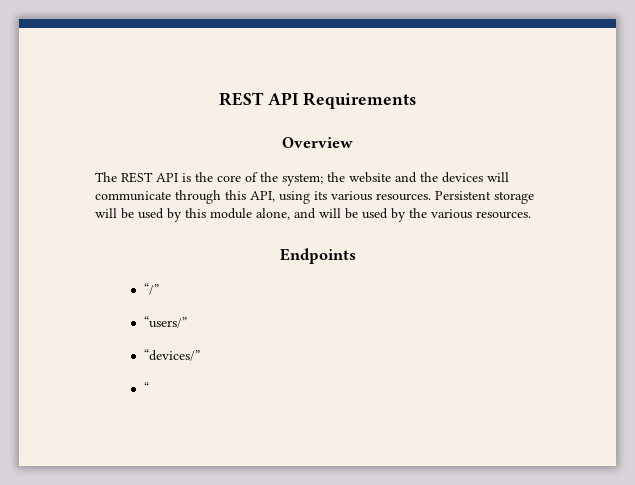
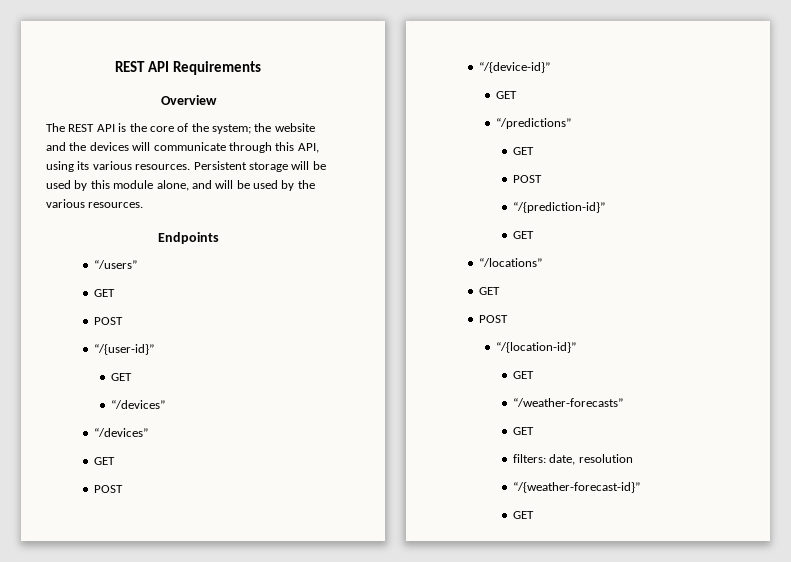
[143,283,159,295] [143,316,187,328] [143,349,200,361] [143,382,149,393] “/” // “users/” // “devices/” // “ -> [93,260,137,269] [93,289,115,297] [93,317,123,325] [93,344,154,355] [110,373,132,381] [110,400,165,409] [93,428,148,437] [93,457,115,465] [93,485,123,493] [478,62,550,73] [495,91,517,99] [495,118,571,129] [513,147,535,155] [513,175,543,183] [513,202,606,213] [513,231,535,239] [478,258,542,267] [478,287,500,295] [478,315,508,323] [495,342,576,353] [513,371,535,379] [513,398,624,407] [513,427,535,435] [513,454,633,465] [513,482,641,493] [513,511,535,519] “/users” // GET // POST // “/{user-id}” // GET // “/devices” // “/devices” // GET // POST // “/{device-id}” // GET // “/predictions” // GET // POST // “/{prediction-id}” // GET // “/locations” // GET // POST // “/{location-id}” // GET // “/weather-forecasts” // GET // filters: date, resolution // “/{weather-forecast-id}” // GET

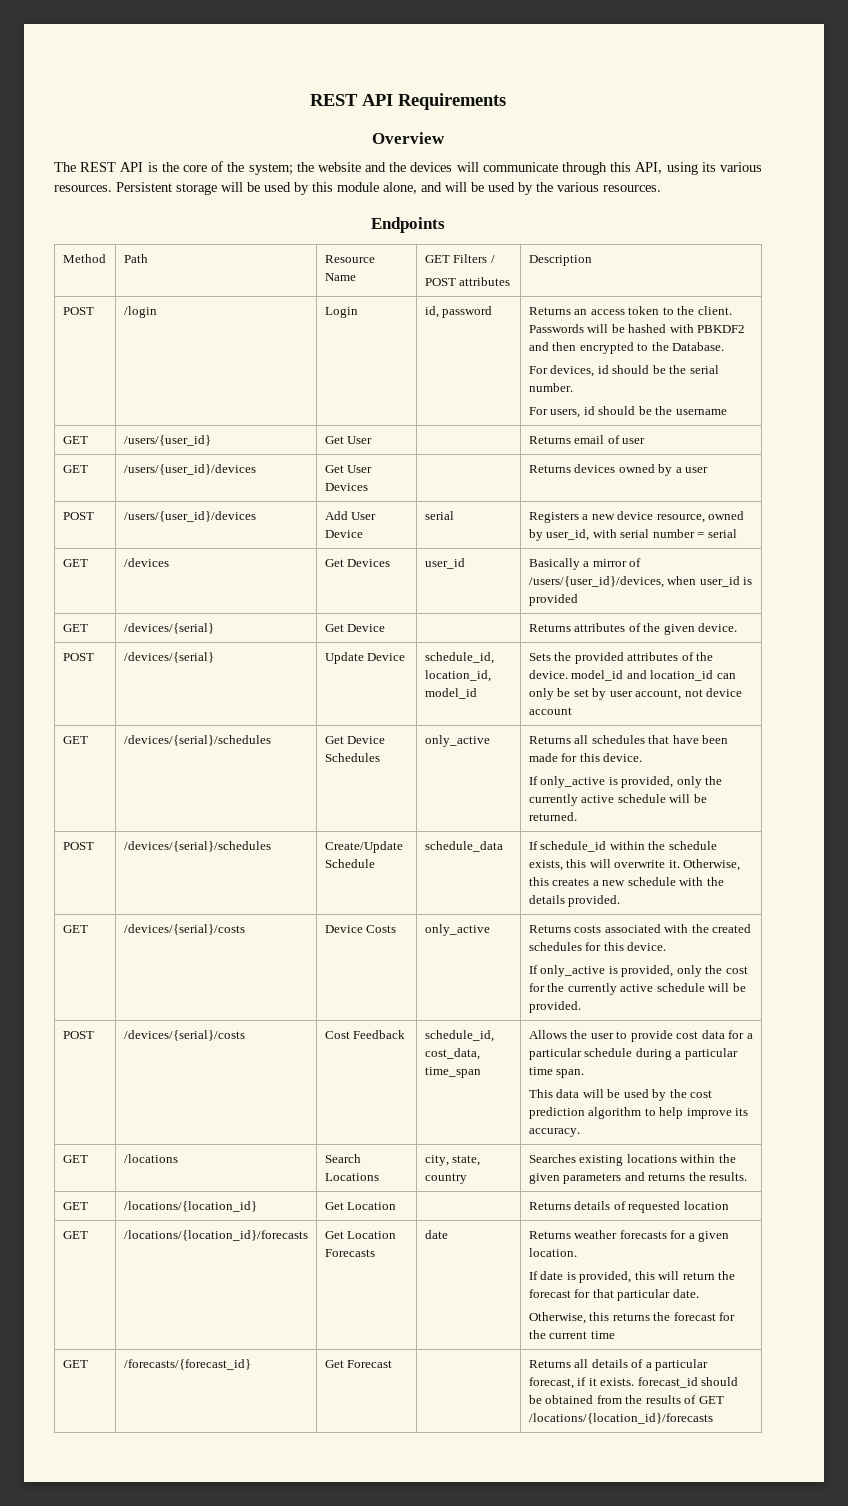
[93,260,137,269] [93,289,115,297] [93,317,123,325] [93,344,154,355] [110,373,132,381] [110,400,165,409] [93,428,148,437] [93,457,115,465] [93,485,123,493] [478,62,550,73] [495,91,517,99] [495,118,571,129] [513,147,535,155] [513,175,543,183] [513,202,606,213] [513,231,535,239] [478,258,542,267] [478,287,500,295] [478,315,508,323] [495,342,576,353] [513,371,535,379] [513,398,624,407] [513,427,535,435] [513,454,633,465] [513,482,641,493] [513,511,535,519] // “/users” // GET // POST // “/{user-id}” // GET // “/devices” // “/devices” // GET // POST // “/{device-id}” // GET // “/predictions” // GET // POST // “/{prediction-id}” // GET // “/locations” // GET // POST // “/{location-id}” // GET // “/weather-forecasts” // GET // filters: date, resolution // “/{weather-forecast-id}” // GET -> [62,254,106,263] [123,254,148,263] [324,255,375,263] [324,273,356,281] [424,254,495,263] [424,277,511,286] [528,255,592,266] [62,307,94,315] [123,306,157,318] [324,307,358,318] [424,306,493,318] [528,306,732,315] [528,324,746,333] [528,342,725,354] [528,365,719,377] [528,383,573,392] [528,406,727,418] [62,436,88,444] [123,435,211,446] [324,436,373,444] [528,435,646,444] [62,465,88,473] [123,464,256,475] [324,465,373,473] [324,483,368,491] [528,464,709,476] [62,512,94,520] [123,511,256,522] [324,511,377,520] [324,530,363,538] [424,511,454,520] [528,511,745,523] [528,529,737,541] [62,559,88,567] [123,558,169,567] [324,559,391,567] [424,558,465,569] [528,558,642,570] [528,576,753,588] [528,594,578,606] [62,624,88,632] [123,623,214,634] [324,624,386,632] [528,623,738,635] [62,653,94,661] [123,652,214,663] [324,652,406,664] [424,652,494,664] [424,670,491,682] [424,688,477,699] [528,652,714,664] [528,670,736,681] [528,688,743,700] [528,707,572,715] [62,736,88,744] [123,735,271,746] [324,736,386,744] [324,753,380,762] [424,735,490,747] [528,735,729,744] [528,753,643,762] [528,776,723,788] [528,794,707,806] [528,812,577,821] [62,842,94,850] [123,841,271,852] [324,841,403,853] [324,859,375,868] [424,841,503,852] [528,841,717,852] [528,859,741,871] [528,877,724,886] [528,895,621,907] [62,925,88,933] [123,924,245,935] [324,925,397,933] [424,924,490,936] [528,924,752,933] [528,942,667,951] [528,965,748,977] [528,983,746,995] [528,1001,581,1013] [62,1031,94,1039] [123,1030,245,1041] [324,1030,406,1039] [424,1030,494,1042] [424,1048,480,1060] [424,1067,481,1078] [528,1030,753,1042] [528,1048,738,1060] [528,1067,585,1078] [528,1089,713,1101] [528,1107,749,1119] [528,1128,580,1137] [62,1155,88,1163] [123,1154,178,1163] [324,1154,361,1163] [324,1173,379,1181] [424,1155,481,1166] [424,1173,467,1184] [528,1154,736,1166] [528,1172,748,1184] [62,1202,88,1210] [123,1201,257,1212] [324,1202,397,1210] [528,1201,729,1213] [62,1231,88,1239] [123,1230,308,1241] [324,1231,397,1239] [324,1249,375,1257] [424,1230,448,1239] [528,1230,730,1242] [528,1248,577,1257] [528,1271,736,1283] [528,1289,699,1301] [528,1312,736,1324] [528,1330,615,1339] [62,1360,88,1368] [123,1359,251,1370] [324,1360,393,1368] [528,1359,709,1371] [528,1377,739,1389] [528,1395,724,1404] [528,1413,713,1424] // Method | Path | Resource Name | GET Filters / // POST attributes | Description // POST | /login | Login | id, password | Returns an access token to the client. Passwords will be hashed with PBKDF2 and then encrypted to the Database. // For devices, id should be the serial number. // For users, id should be the username // GET | /users/{user_id} | Get User | | Returns email of user // GET | /users/{user_id}/devices | Get User Devices | | Returns devices owned by a user // POST | /users/{user_id}/devices | Add User Device | serial | Registers a new device resource, owned by user_id, with serial number = serial // GET | /devices | Get Devices | user_id | Basically a mirror of /users/{user_id}/devices, when user_id is provided // GET | /devices/{serial} | Get Device | | Returns attributes of the given device. // POST | /devices/{serial} | Update Device | schedule_id, location_id, model_id | Sets the provided attributes of the device. model_id and location_id can only be set by user account, not device account // GET | /devices/{serial}/schedules | Get Device Schedules | only_active | Returns all schedules that have been made for this device. // If only_active is provided, only the currently active schedule will be returned. // POST | /devices/{serial}/schedules | Create/Update Schedule | schedule_data | If schedule_id within the schedule exists, this will overwrite it. Otherwise, this creates a new schedule with the details provided. // GET | /devices/{serial}/costs | Device Costs | only_active | Returns costs associated with the created schedules for this device. // If only_active is provided, only the cost for the currently active schedule will be provided. // POST | /devices/{serial}/costs | Cost Feedback | schedule_id, cost_data, time_span | Allows the user to provide cost data for a particular schedule during a particular time span. // This data will be used by the cost prediction algorithm to help improve its accuracy. // GET | /locations | Search Locations | city, state, country | Searches existing locations within the given parameters and returns the results. // GET | /locations/{location_id} | Get Location | | Returns details of requested location // GET | /locations/{location_id}/forecasts | Get Location Forecasts | date | Returns weather forecasts for a given location. // If date is provided, this will return the forecast for that particular date. // Otherwise, this returns the forecast for the current time // GET | /forecasts/{forecast_id} | Get Forecast | | Returns all details of a particular forecast, if it exists. forecast_id should be obtained from the results of GET /locations/{location_id}/forecasts

